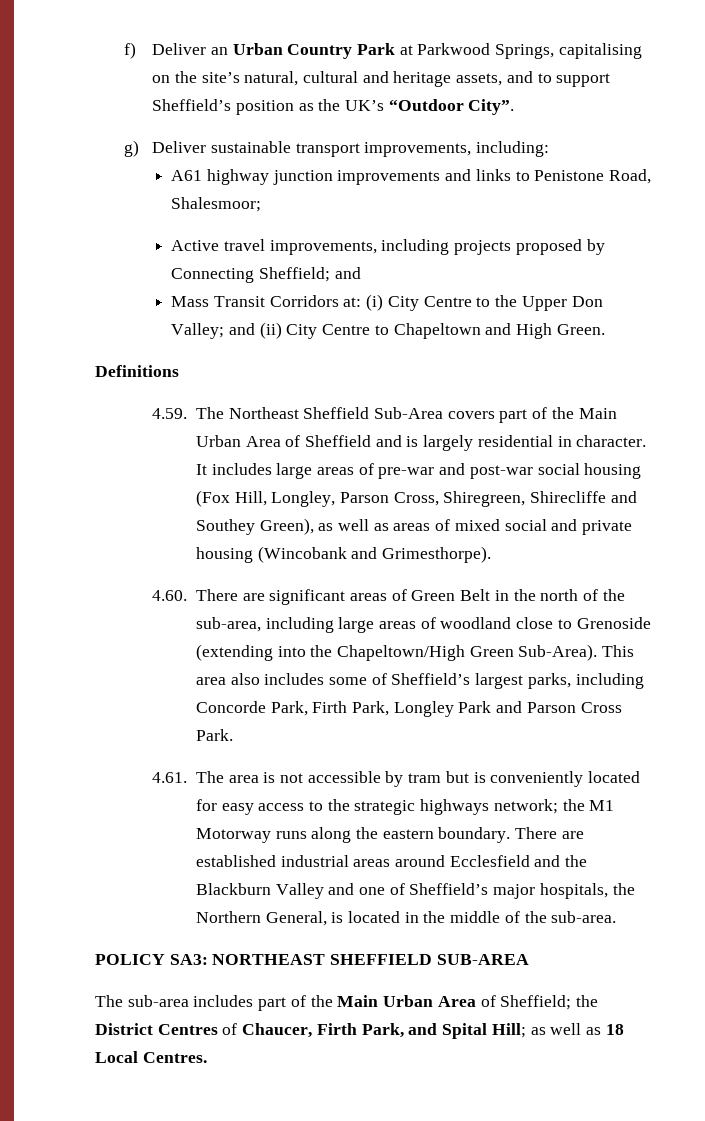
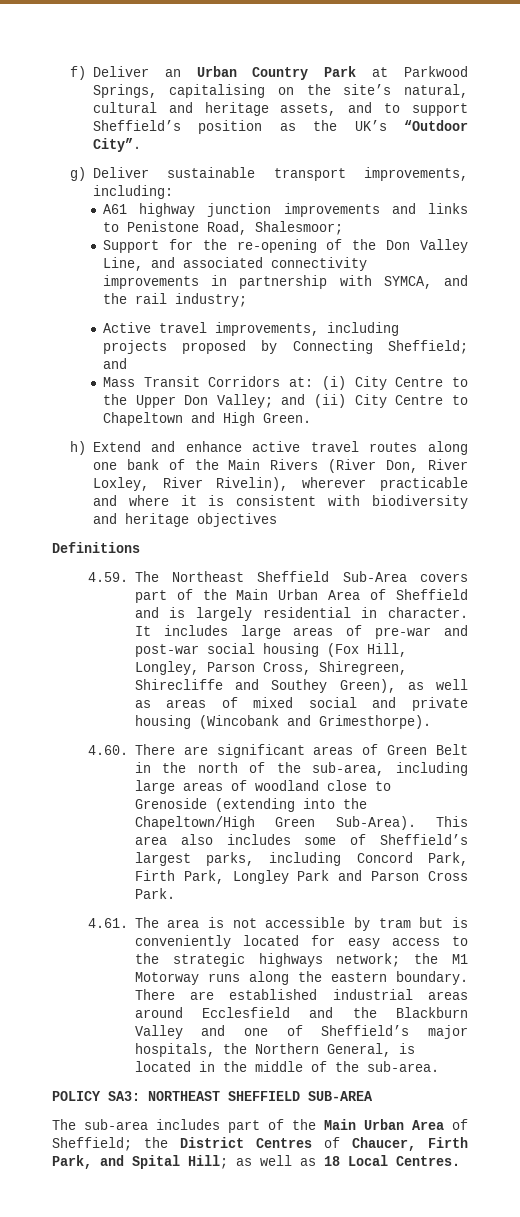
(262, 204) none -> [102,239,468,253] [102,257,367,271] [102,275,469,289] [102,293,247,307] // Support for the re-opening of the Don Valley Line, and associated connectivity improvements in partnership with SYMCA, and the rail industry;
(605, 329) none -> [70,441,469,455] [92,459,468,473] [92,477,468,491] [92,495,468,509] [92,513,277,527] // h) Extend and enhance active travel routes along one bank of the Main Rivers (River Don, River Loxley, River Rivelin), wherever practicable and where it is consistent with biodiversity and heritage objectives
[195,701,266,713] Concorde -> [356,852,413,863] Concord

